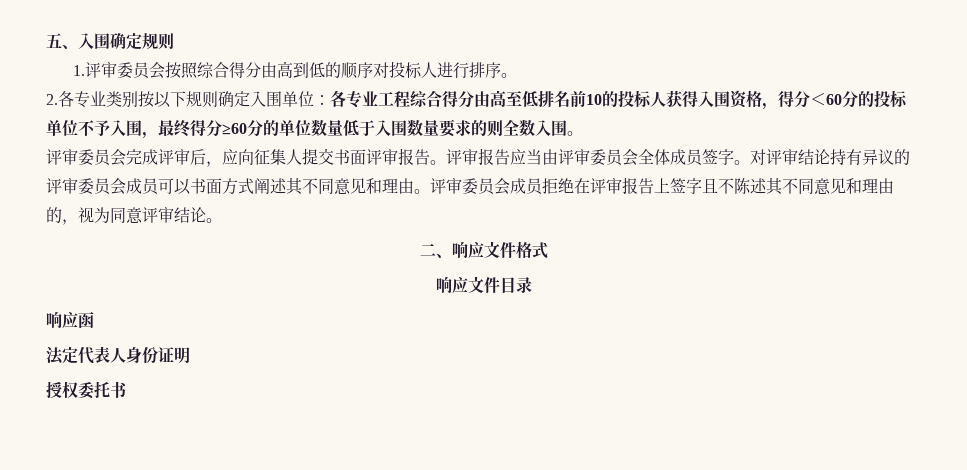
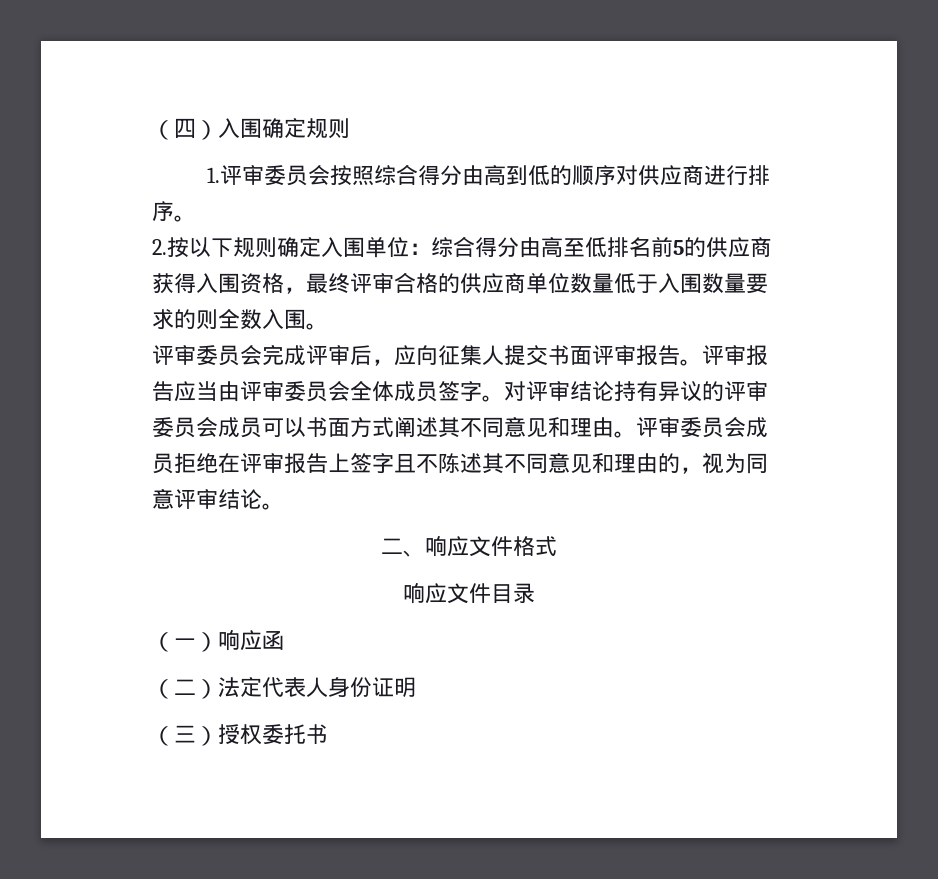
[46,33,78,49] 五、 -> [152,118,218,140] （四）
[389,61,438,79] 投标人 -> [637,165,704,186] 供应商
[58,91,138,108] 各专业类别 -> (167, 247) none
[330,90,410,108] 各专业工程 -> (431, 249) none
[586,90,666,107] 10的投标人 -> [673,237,772,258] 5的供应商
[778,90,908,108] [46,120,279,139] 得分＜60分的投标单位不予入围，最终得分≥60分的 -> [306,272,526,294] 最终评审合格的供应商
(532, 285) none -> [152,632,218,652] （一）
(94, 320) none -> [152,679,218,699] （二）
(190, 355) none -> [152,725,218,746] （三）

